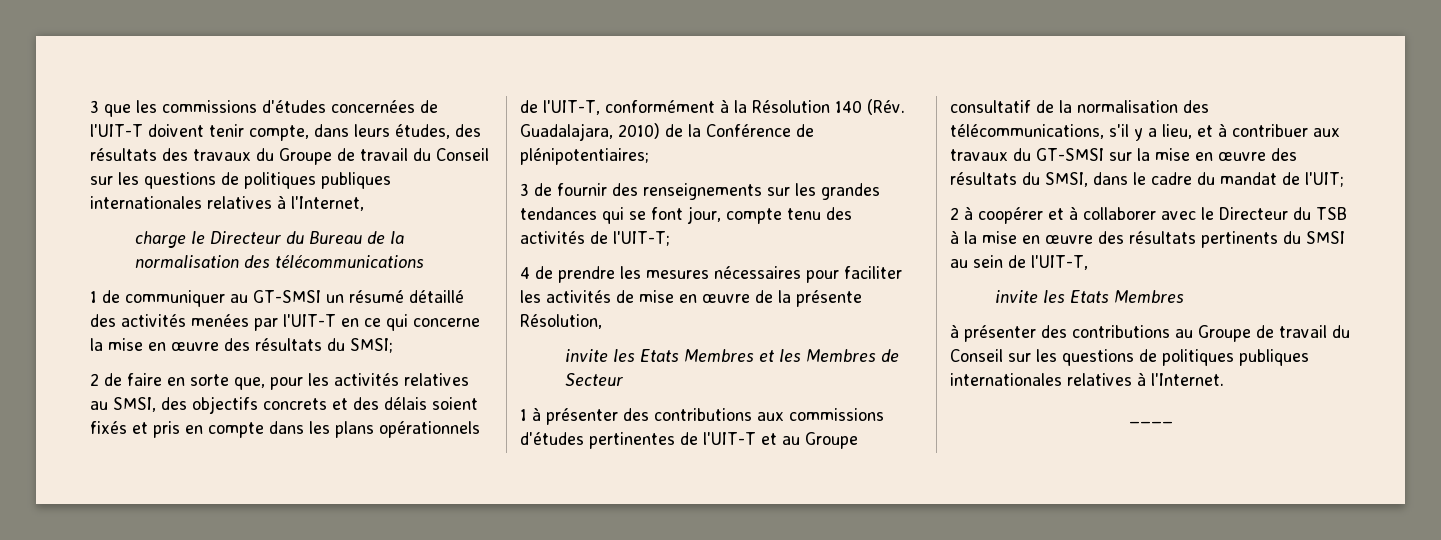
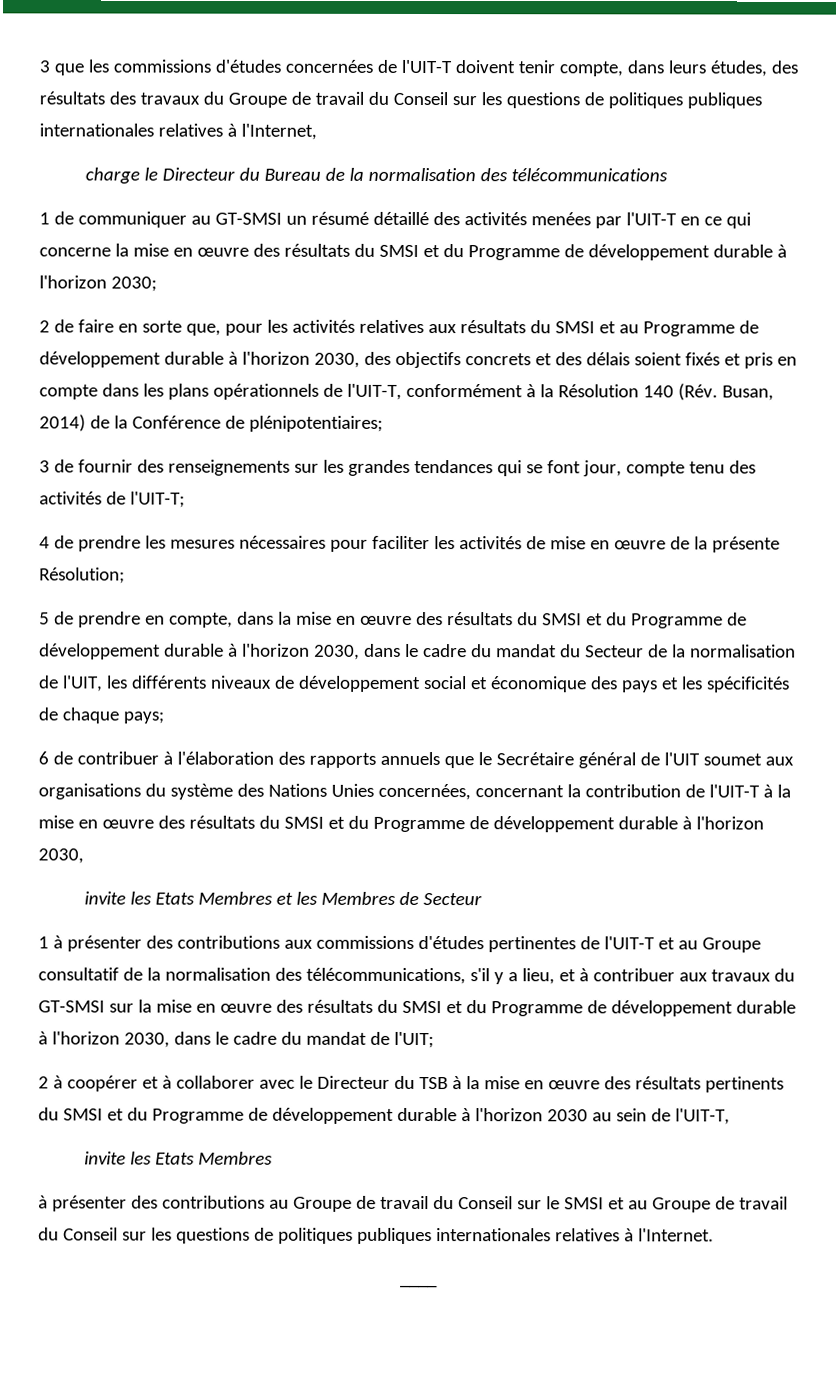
[350,338,393,353] SMSI; -> [378,244,787,261] [39,275,157,292] SMSI et du Programme de développement durable à l'horizon 2030;
[90,397,156,412] au SMSI, -> [427,320,759,337] [39,351,360,368] aux résultats du SMSI et au Programme de développement durable à l'horizon 2030,
[520,123,660,141] Guadalajara, 2010) -> [721,385,774,401] [39,414,86,432] Busan, 2014)
[520,314,602,329] Résolution, -> [39,567,125,584] [39,611,747,629] [39,643,796,660] [39,675,790,693] [38,707,164,724] [38,751,794,769] [38,783,791,801] [38,815,764,833] [38,848,84,864] Résolution; // 5 de prendre en compte, dans la mise en œuvre des résultats du SMSI et du Programme de développement durable à l'horizon 2030, dans le cadre du mandat du Secteur de la normalisation de l'UIT, les différents niveaux de développement social et économique des pays et les spécificités de chaque pays; // 6 de contribuer à l'élaboration des rapports annuels que le Secrétaire général de l'UIT soumet aux organisations du système des Nations Unies concernées, concernant la contribution de l'UIT-T à la mise en œuvre des résultats du SMSI et du Programme de développement durable à l'horizon 2030,
[1045,172,1088,187] SMSI, -> [401,1000,796,1017] [38,1031,170,1048] SMSI et du Programme de développement durable à l'horizon 2030,
(1345, 237) none -> [106,1107,588,1124] et du Programme de développement durable à l'horizon 2030
(1031, 357) none -> [545,1196,788,1213] [38,1227,147,1241] le SMSI et au Groupe de travail du Conseil sur

